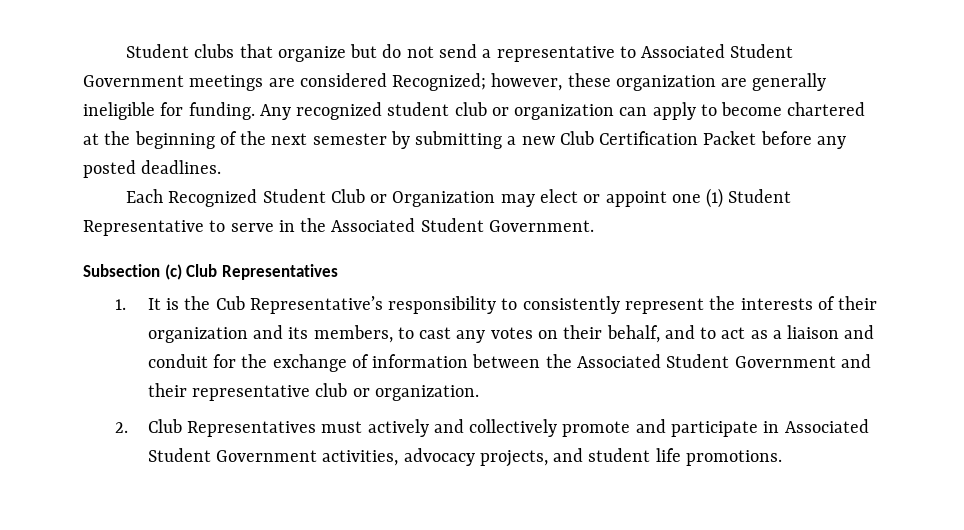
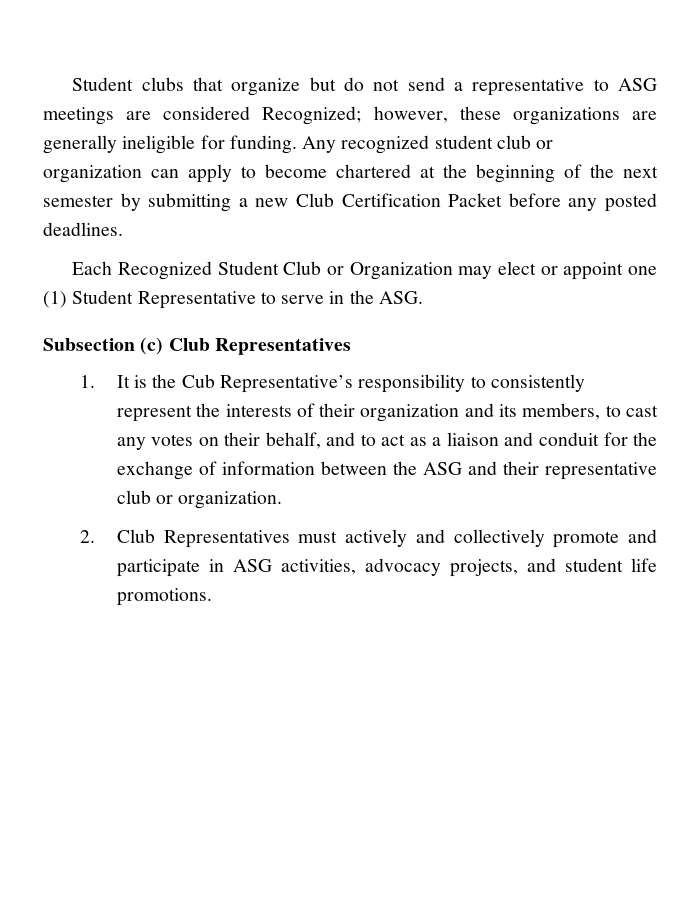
[641,44,794,58] [83,75,184,87] Associated Student Government -> [618,78,657,91] ASG
[615,75,716,91] organization -> [512,107,620,125] organizations
[331,218,594,232] Associated Student Government. -> [378,291,423,304] ASG.
[576,354,836,368] Associated Student Government -> [422,462,462,475] ASG
[784,419,869,433] [147,448,318,462] Associated Student Government -> [232,559,272,572] ASG

